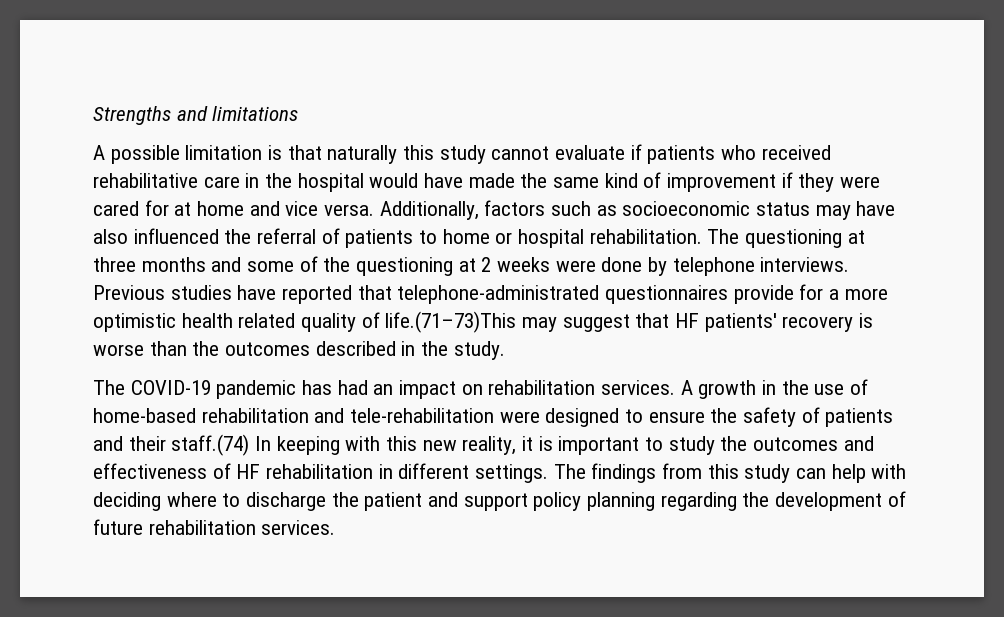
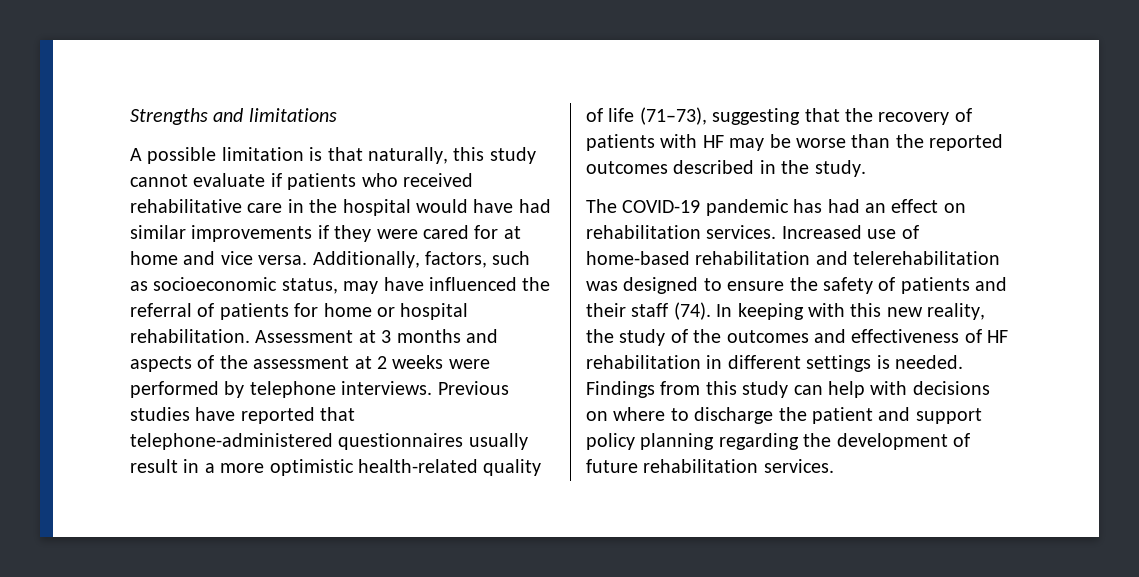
[327,145,398,164] naturally -> [368,147,448,164] naturally,
[468,172,777,192] made the same kind of improvement -> [518,199,551,213] [130,225,313,242] had similar improvements
[484,200,546,216] factors -> [425,251,487,268] factors,
[756,202,811,216] status -> [281,278,338,294] status,
[93,229,128,244] also -> (424, 284) none
[419,230,438,244] to -> [294,303,319,317] for
[707,229,865,248] [93,257,136,272] The questioning at three -> [255,330,392,343] Assessment at 3
[247,256,454,276] some of the questioning -> [130,355,350,372] aspects of the assessment
[601,257,643,272] done -> [130,381,219,398] performed
[397,284,888,304] [93,311,874,333] telephone-administrated questionnaires provide for a more optimistic health related quality of life.(71–73)This may suggest that HF patients' recovery is -> [130,433,528,450] [130,459,542,476] [586,107,972,125] [586,134,791,151] telephone-administered questionnaires usually result in a more optimistic health-related quality of life (71–73), suggesting that the recovery of patients with HF may be
(220, 348) none -> [929,134,1004,151] reported
[399,380,457,399] impact -> [891,199,939,213] effect
[680,380,809,399] A growth in the -> [781,225,862,239] Increased
[350,408,540,423] tele-rehabilitation were -> [853,251,1001,265] [586,281,618,291] telerehabilitation was
[171,434,250,456] staff.(74) -> [631,302,711,320] staff (74).
[522,436,715,455] it is important to study -> [586,329,688,346] the study of
[475,463,657,483] settings. The findings -> [806,355,963,372] [586,381,655,398] settings is needed. Findings
[93,492,161,511] deciding -> [912,381,990,395] [586,411,608,421] decisions on

